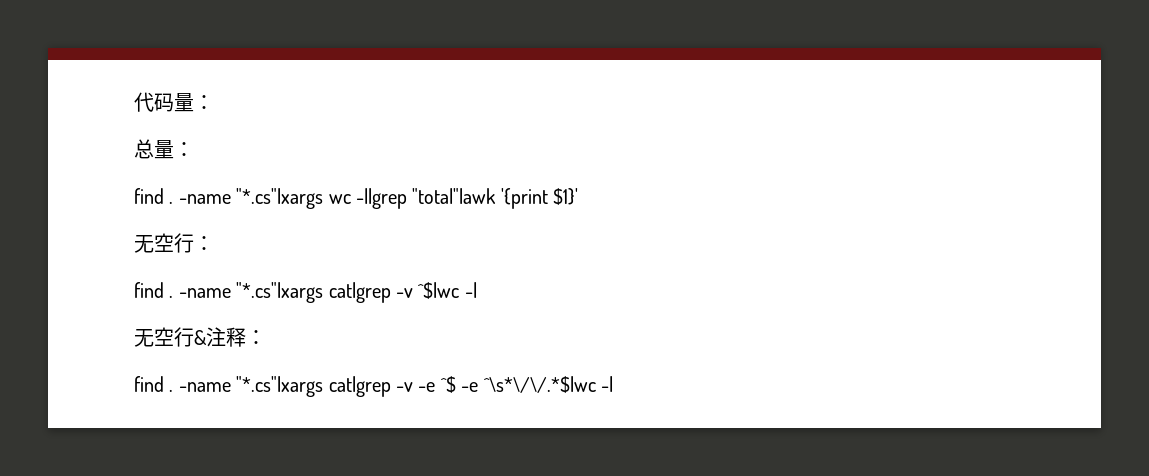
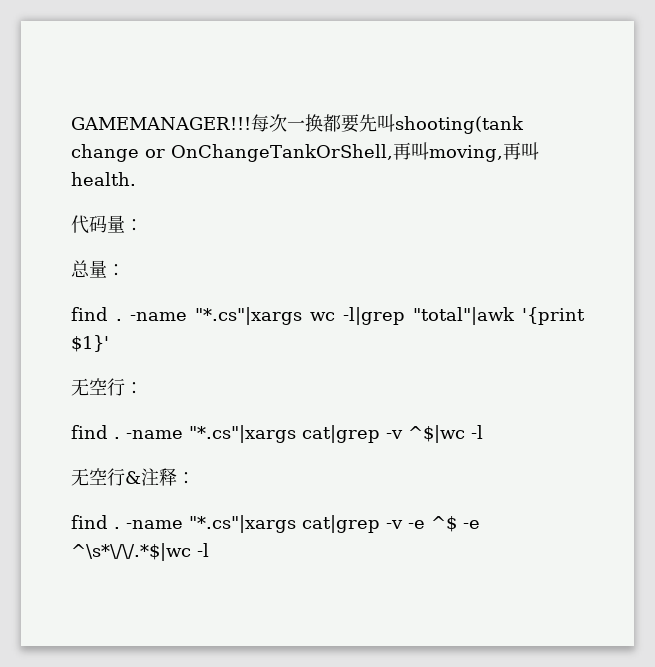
(134, 102) none -> [71,114,524,134] [71,142,539,162] [71,172,136,186] GAMEMANAGER!!!每次一换都要先叫shooting(tank change or OnChangeTankOrShell,再叫moving,再叫health. //

